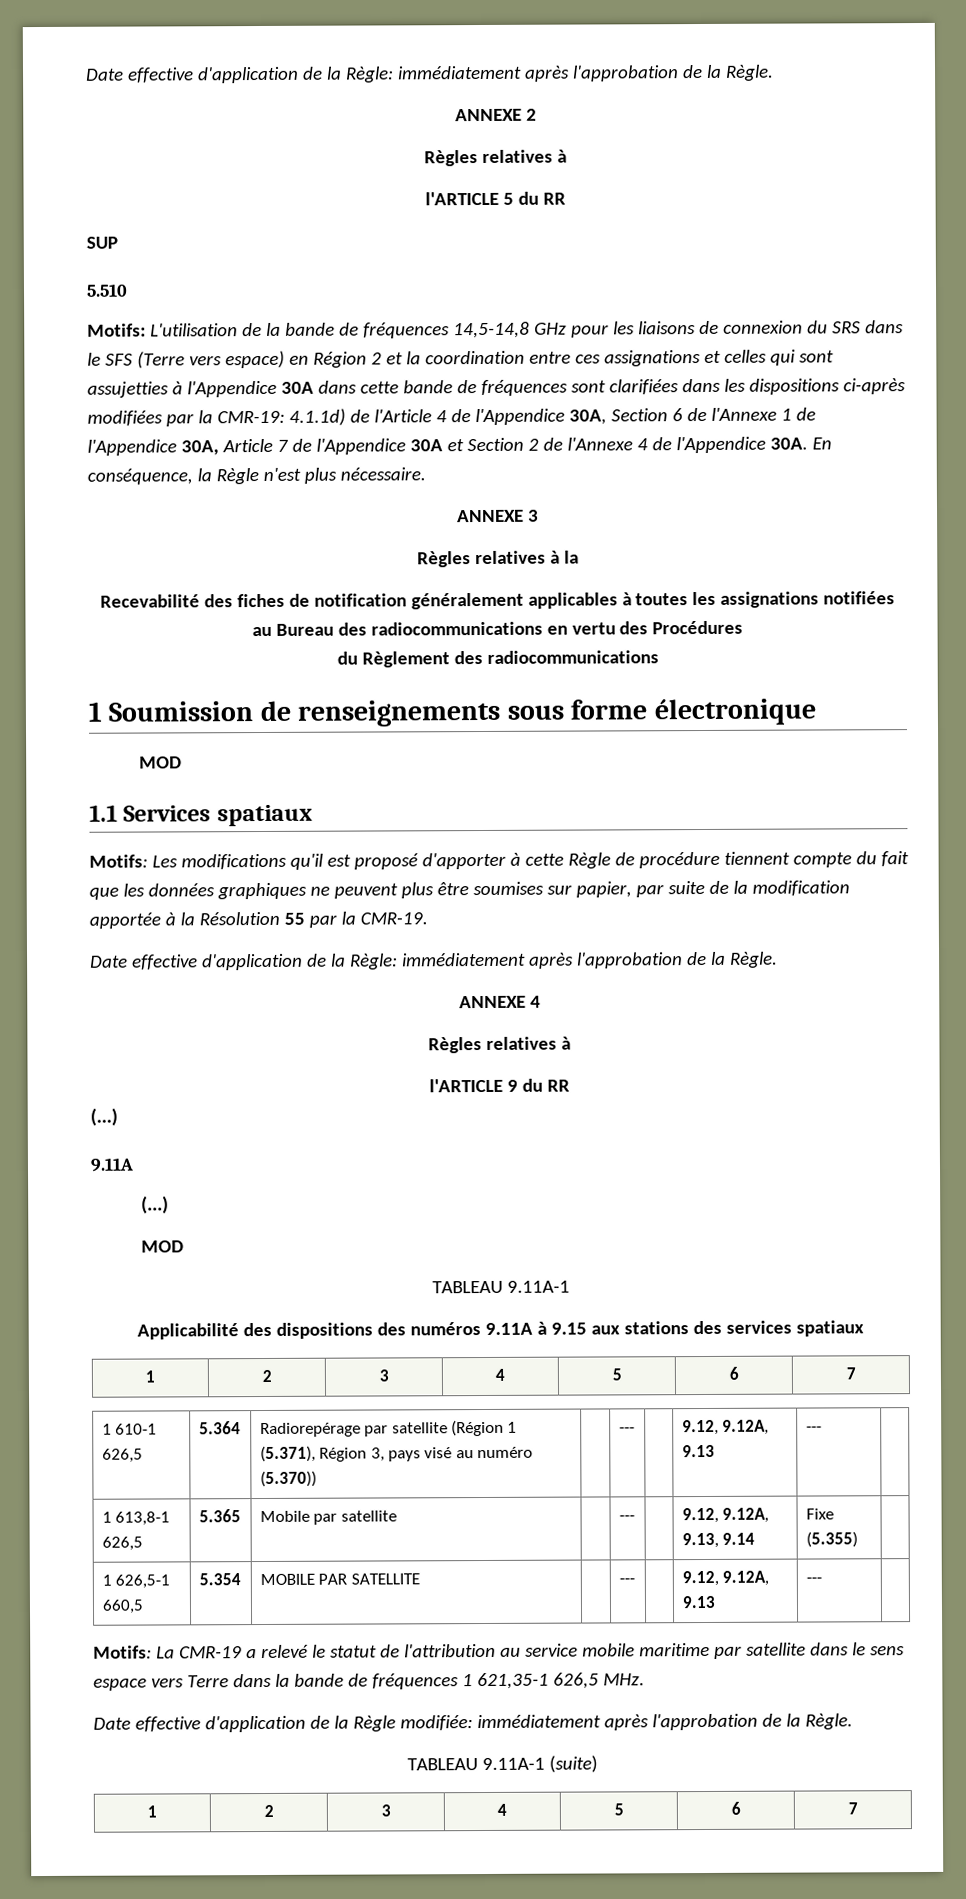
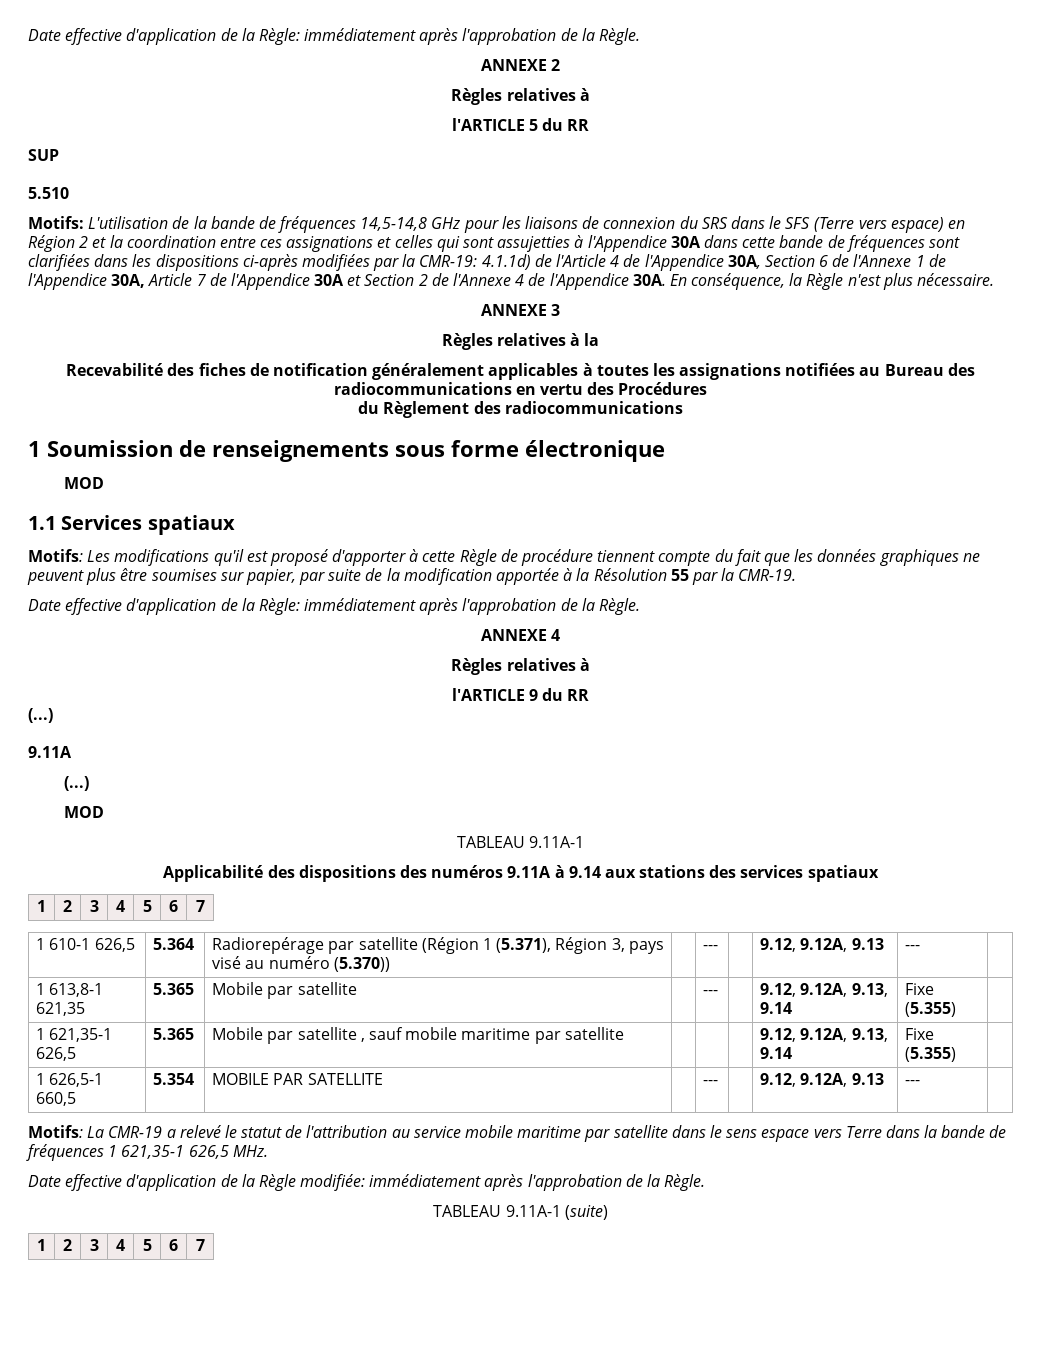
[550,1322,587,1335] 9.15 -> [568,866,601,878] 9.14
[101,1536,143,1551] 626,5 -> [36,1002,86,1016] 621,35
(858, 1539) none -> [36,1028,113,1042] [36,1047,77,1061] [153,1028,195,1040] [212,1027,624,1044] [760,1028,888,1042] [760,1047,793,1059] [905,1028,935,1040] [905,1047,957,1062] // 1 621,35-1 626,5 | 5.365 | Mobile par satellite , sauf mobile maritime par satellite | | | | 9.12, 9.12A, 9.13, 9.14 | Fixe (5.355) |

